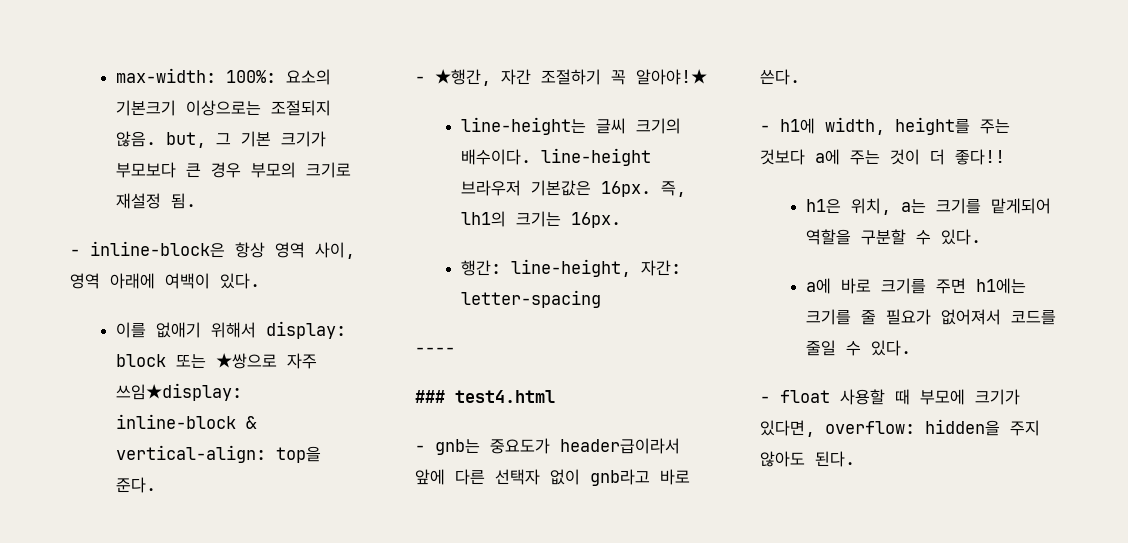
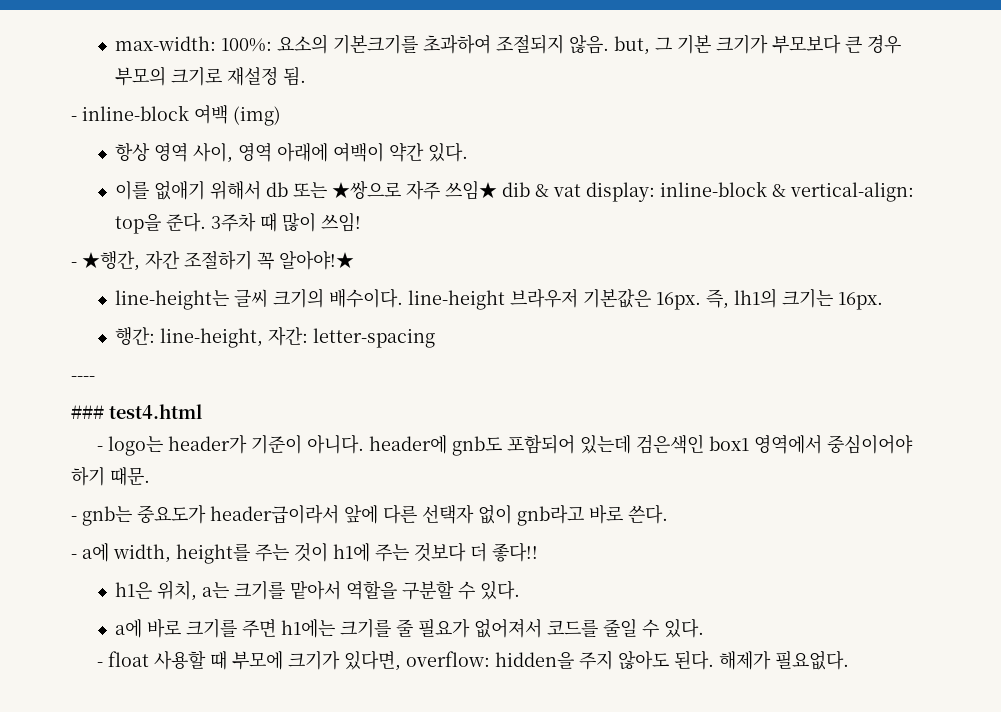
[116,100,262,116] 기본크기 이상으로는 -> [332,35,491,54] 기본크기를 초과하여
[90,241,225,258] inline-block은 -> [82,105,281,126] inline-block 여백 (img) //
(210, 281) none -> [388,142,424,162] 약간
[266,321,347,339] [116,354,167,367] display: block -> [265,182,288,197] db
[116,383,243,401] 쓰임★display: -> [444,181,655,202] 쓰임★ dib & vat display:
(157, 485) none -> [210,212,361,232] 3주차 때 많이 쓰임!
(555, 396) none -> [96,434,913,456] [71,467,150,486] // - logo는 header가 기준이 아니다. header에 gnb도 포함되어 있는데 검은색인 box1 영역에서 중심이어야 하기 때문.
[780,118,815,134] h1에 -> [82,543,109,562] a에
[760,149,920,165] 것보다 a에 주는 것이 -> [294,542,466,562] 것이 h1에 주는 것보다
[991,198,1052,214] 맡게되어 -> [289,581,341,600] 맡아서
(855, 459) none -> [718,650,849,670] 해제가 필요없다.

